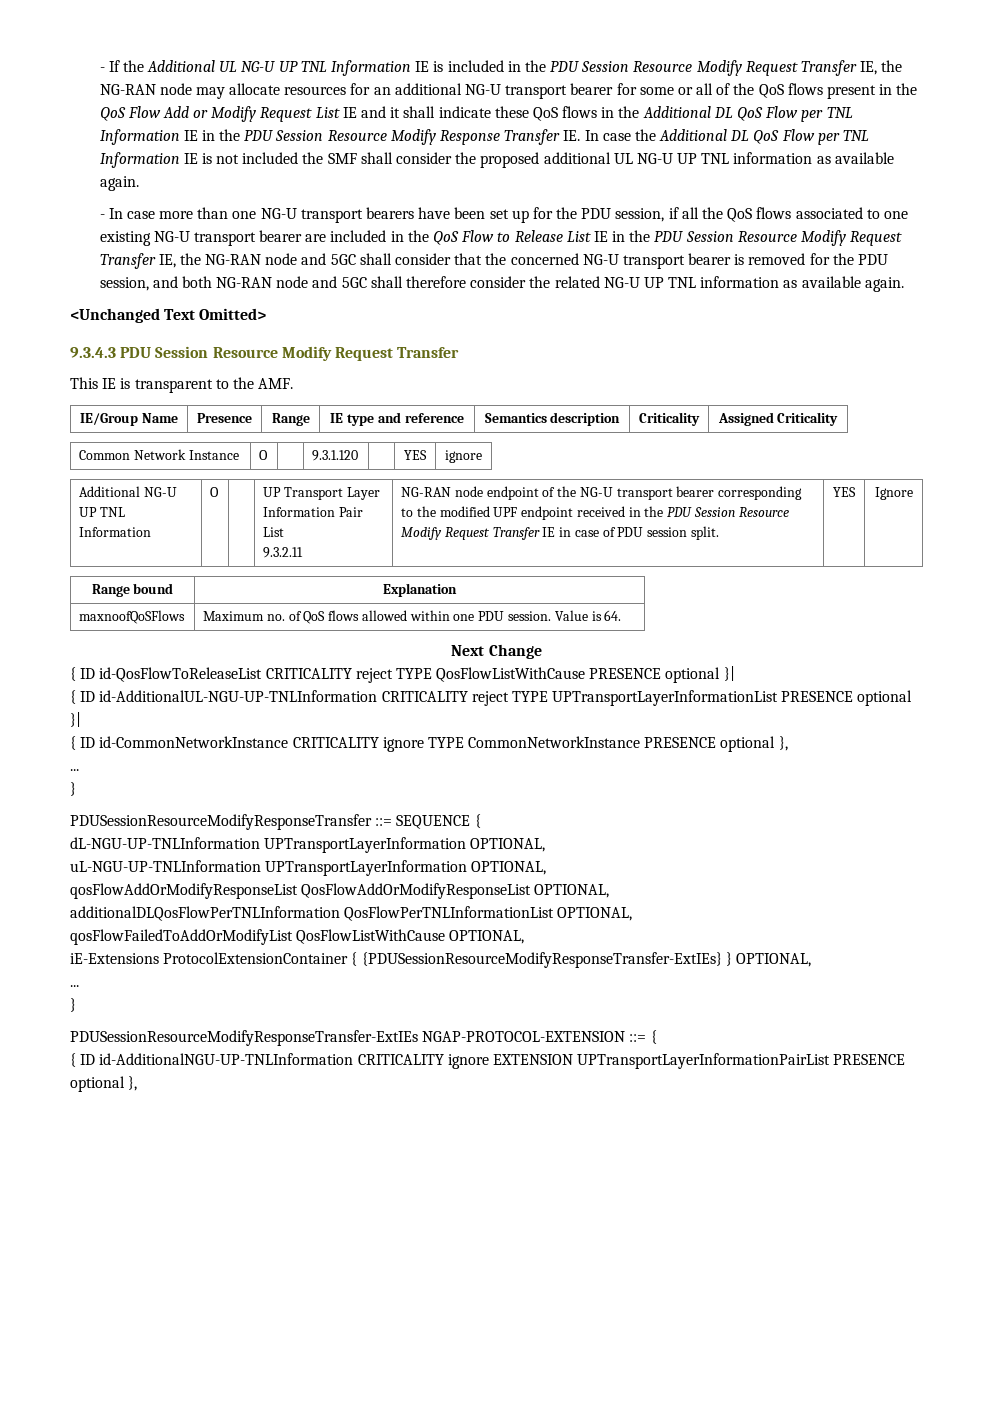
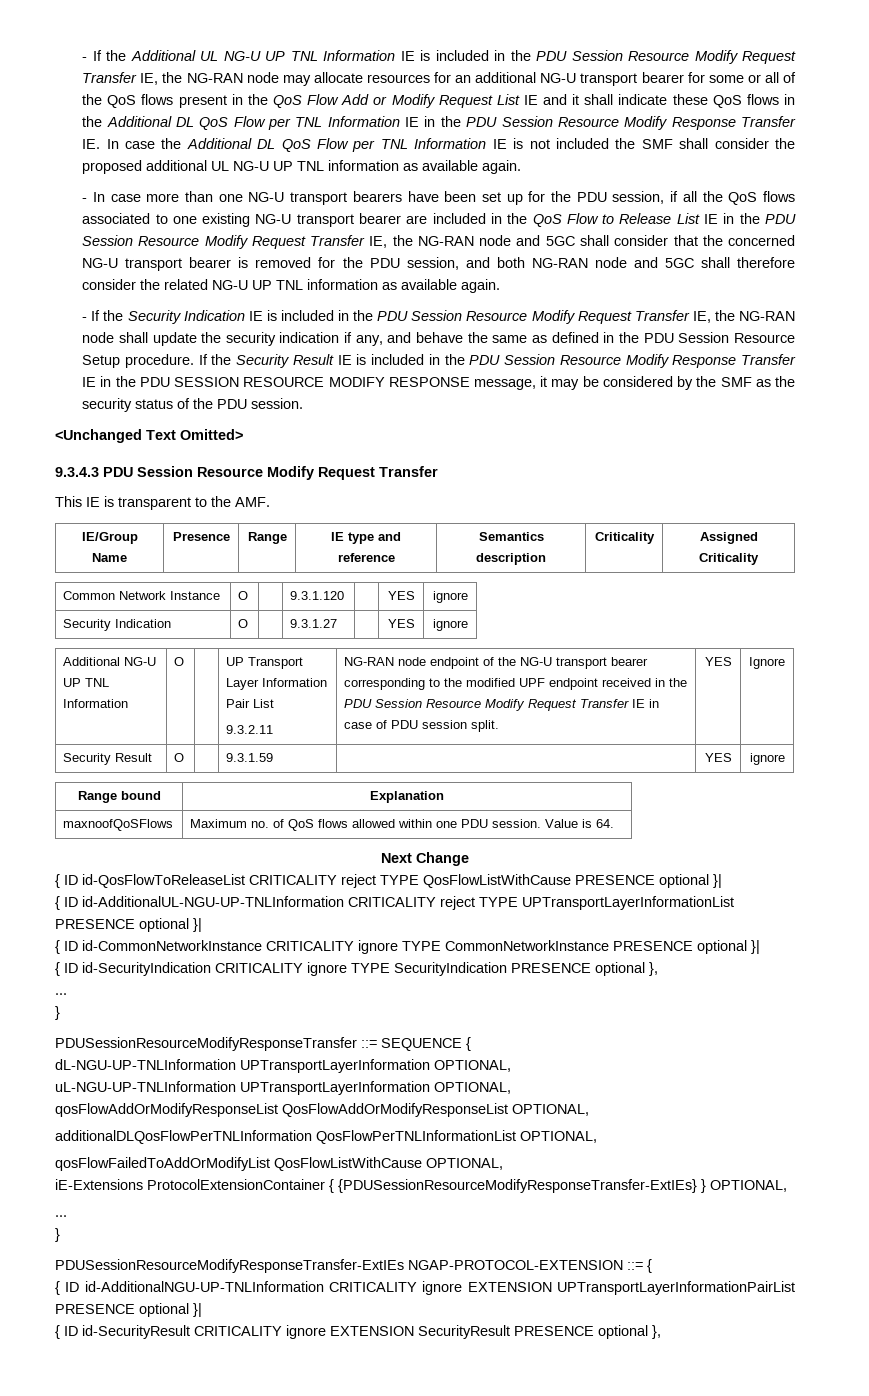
(904, 284) none -> [82,310,795,324] [82,332,795,346] [82,354,796,368] [82,376,795,390] [82,398,304,412] // - If the Security Indication IE is included in the PDU Session Resource Modify Request Transfer IE, the NG-RAN node shall update the security indication if any, and behave the same as defined in the PDU Session Resource Setup procedure. If the Security Result IE is included in the PDU Session Resource Modify Response Transfer IE in the PDU SESSION RESOURCE MODIFY RESPONSE message, it may be considered by the SMF as the security status of the PDU session.
(482, 456) none -> [63,619,172,631] [238,619,249,628] [290,619,338,628] [387,619,415,628] [432,619,468,631] // Security Indication | O | | 9.3.1.27 | | YES | ignore
(913, 493) none -> [63,753,153,765] [174,753,185,762] [226,753,274,762] [704,753,732,762] [749,753,785,765] // Security Result | O | | 9.3.1.59 | | YES | ignore
(776, 744) none -> [751,940,760,954] [55,962,645,976] }| // { ID id-SecurityIndication CRITICALITY ignore TYPE SecurityIndication PRESENCE optional
(125, 1084) none -> [193,1303,202,1317] [55,1325,648,1339] }| // { ID id-SecurityResult CRITICALITY ignore EXTENSION SecurityResult PRESENCE optional

